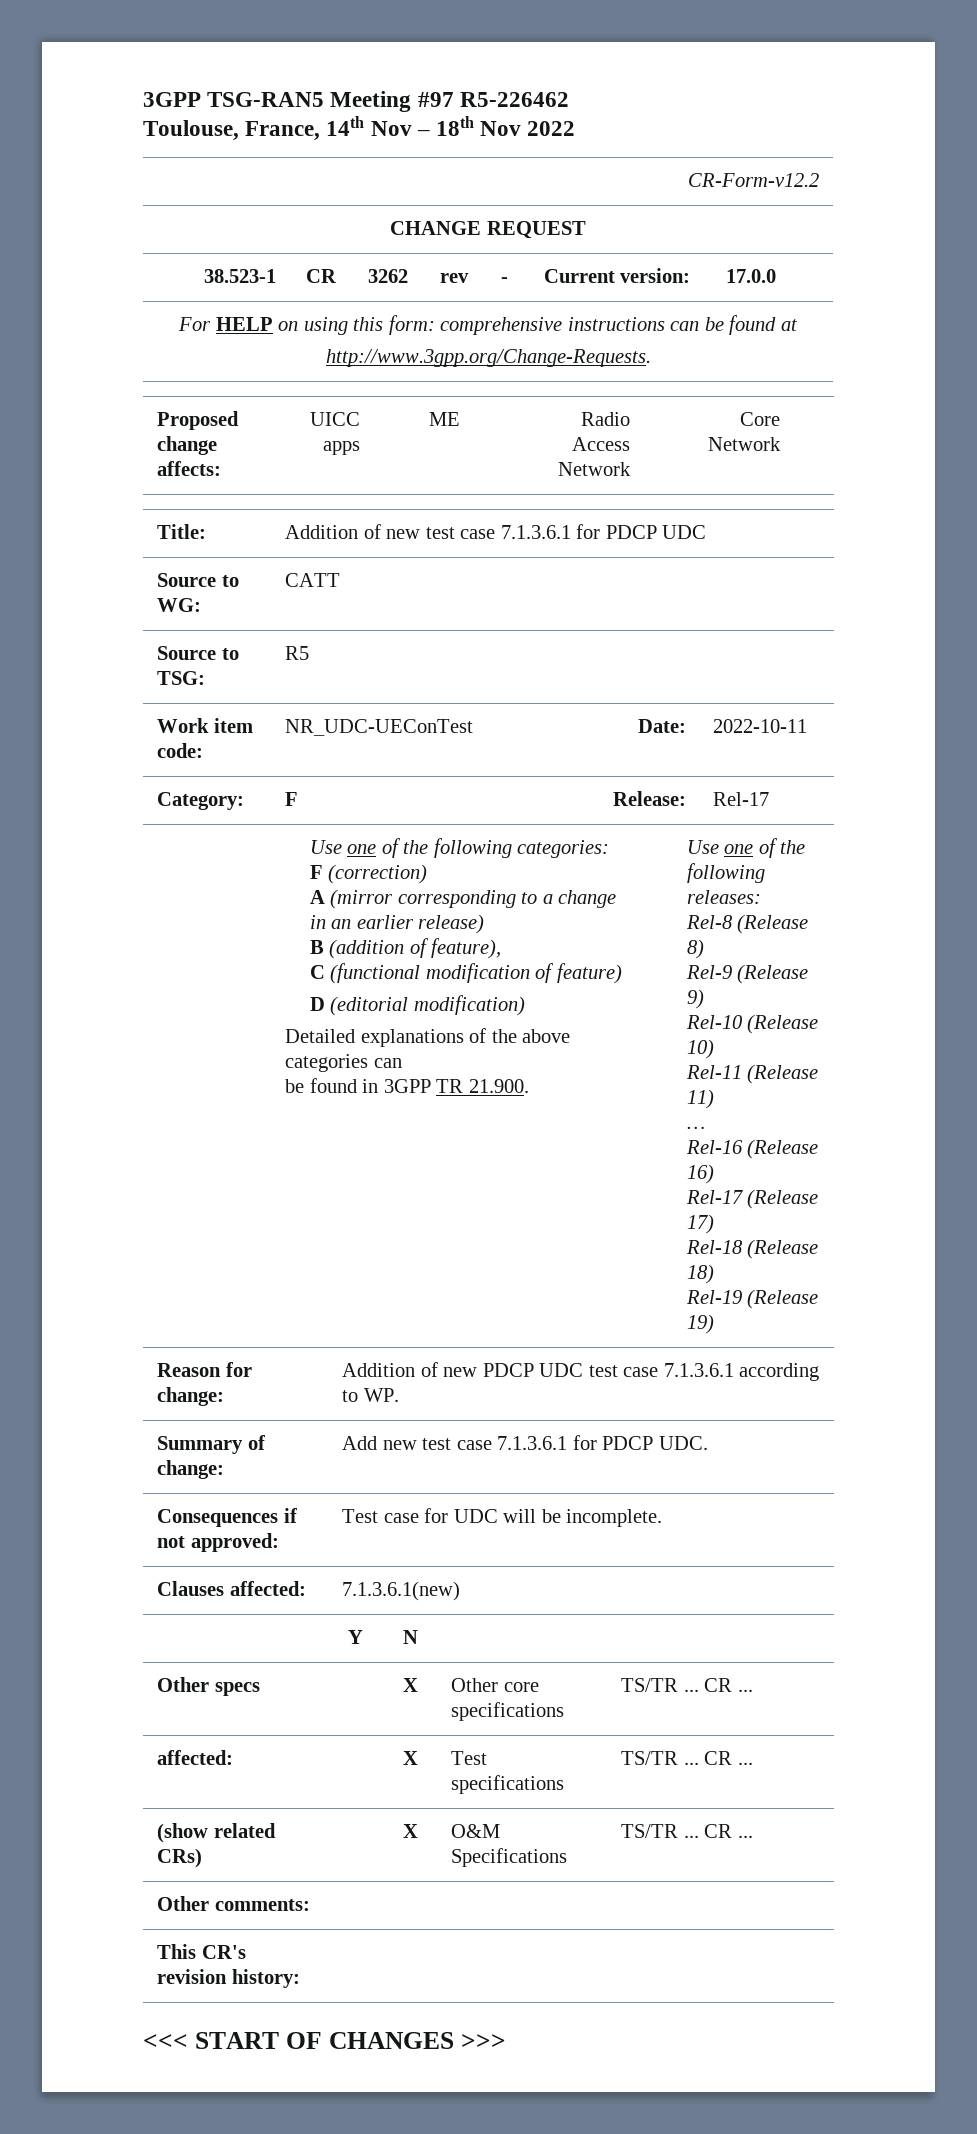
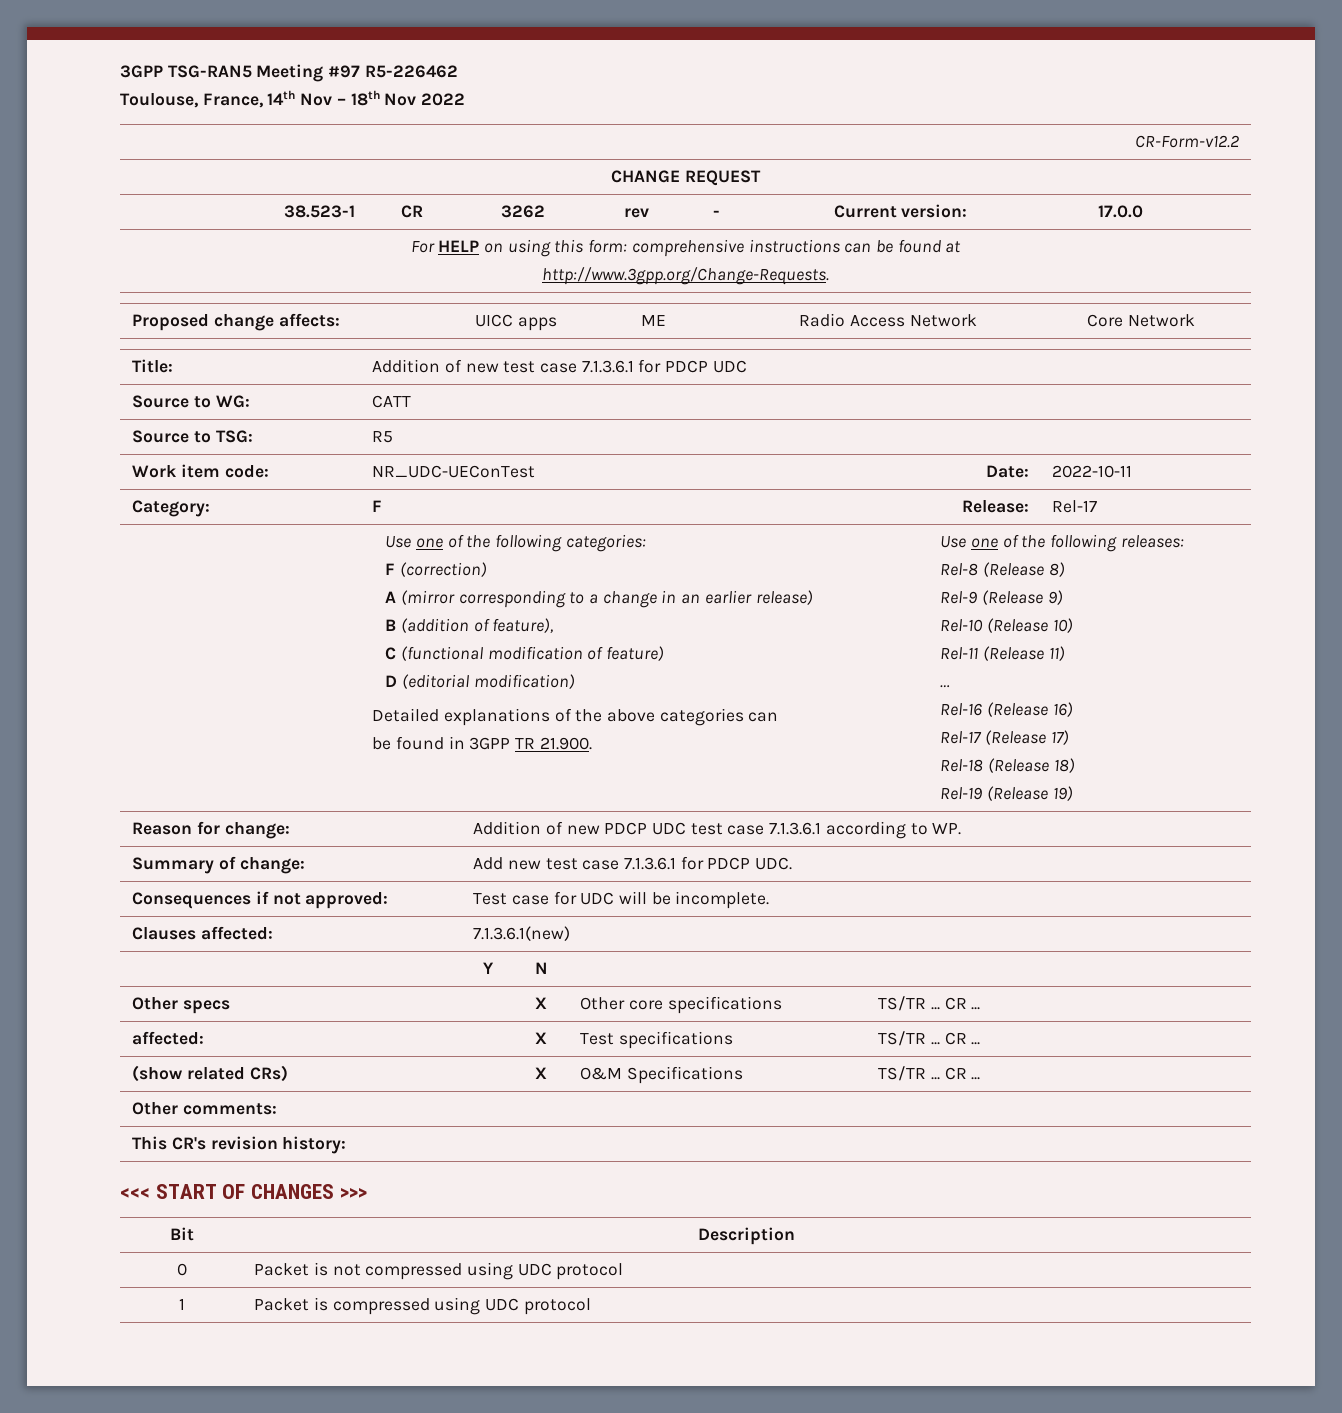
(506, 2041) none -> [169,1227,194,1241] [698,1227,795,1245] [176,1263,187,1276] [254,1262,624,1280] [178,1298,185,1310] [254,1297,591,1315] // Bit | Description // 0 | Packet is not compressed using UDC protocol // 1 | Packet is compressed using UDC protocol

